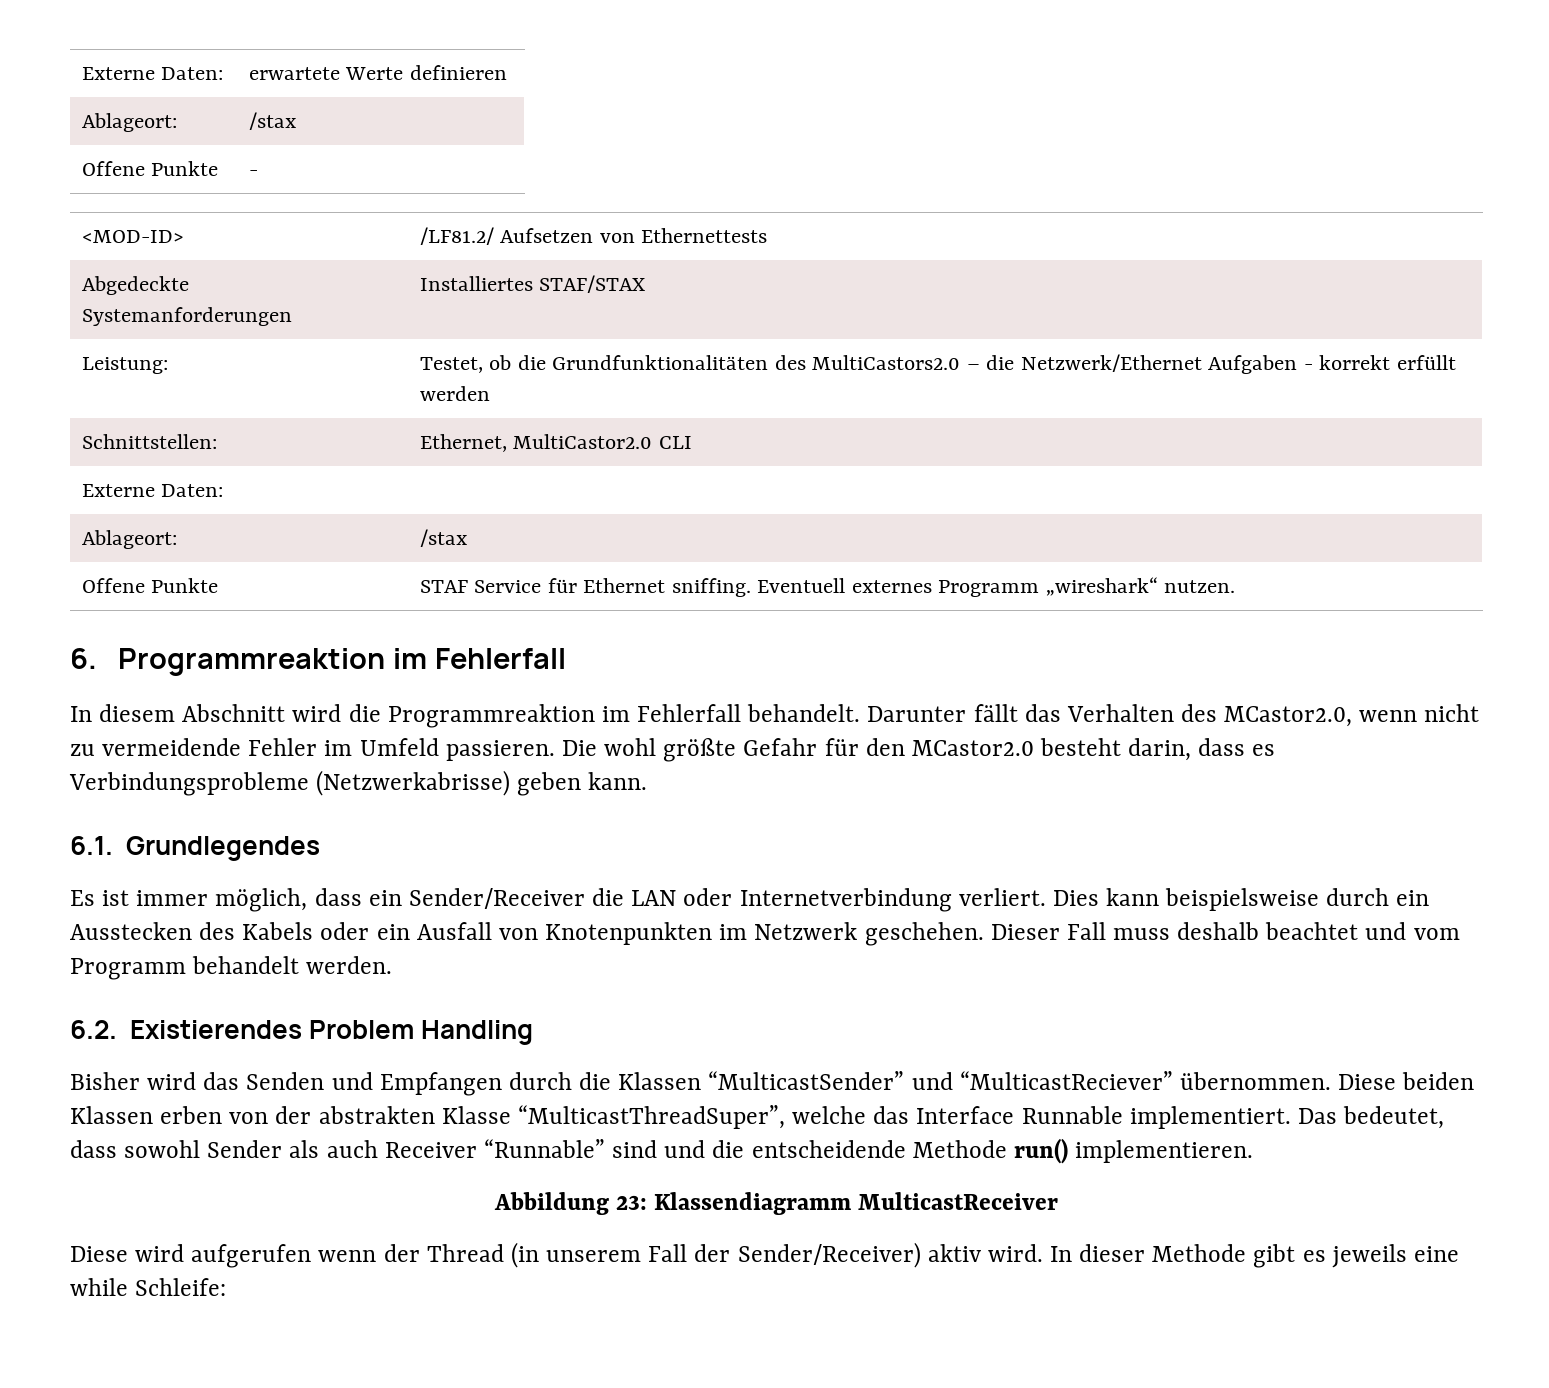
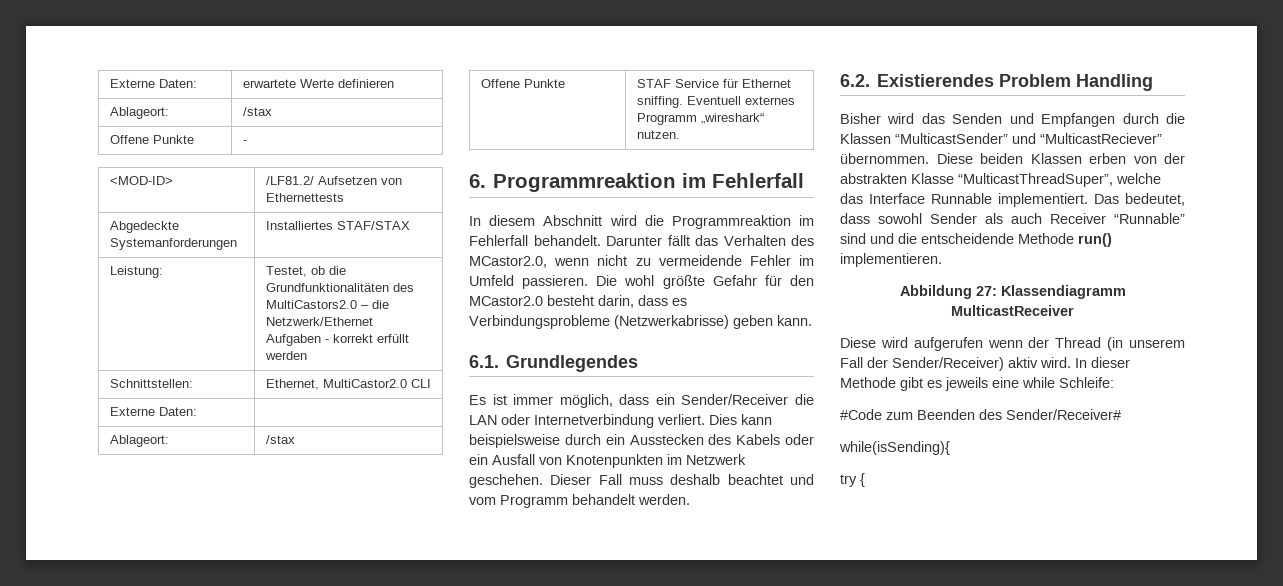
[615,1195,647,1210] 23: -> [975,286,997,296] 27:
(227, 1287) none -> [840,409,1121,420] [839,441,950,455] [840,473,865,487] // #Code zum Beenden des Sender/Receiver# // while(isSending){ // try {

